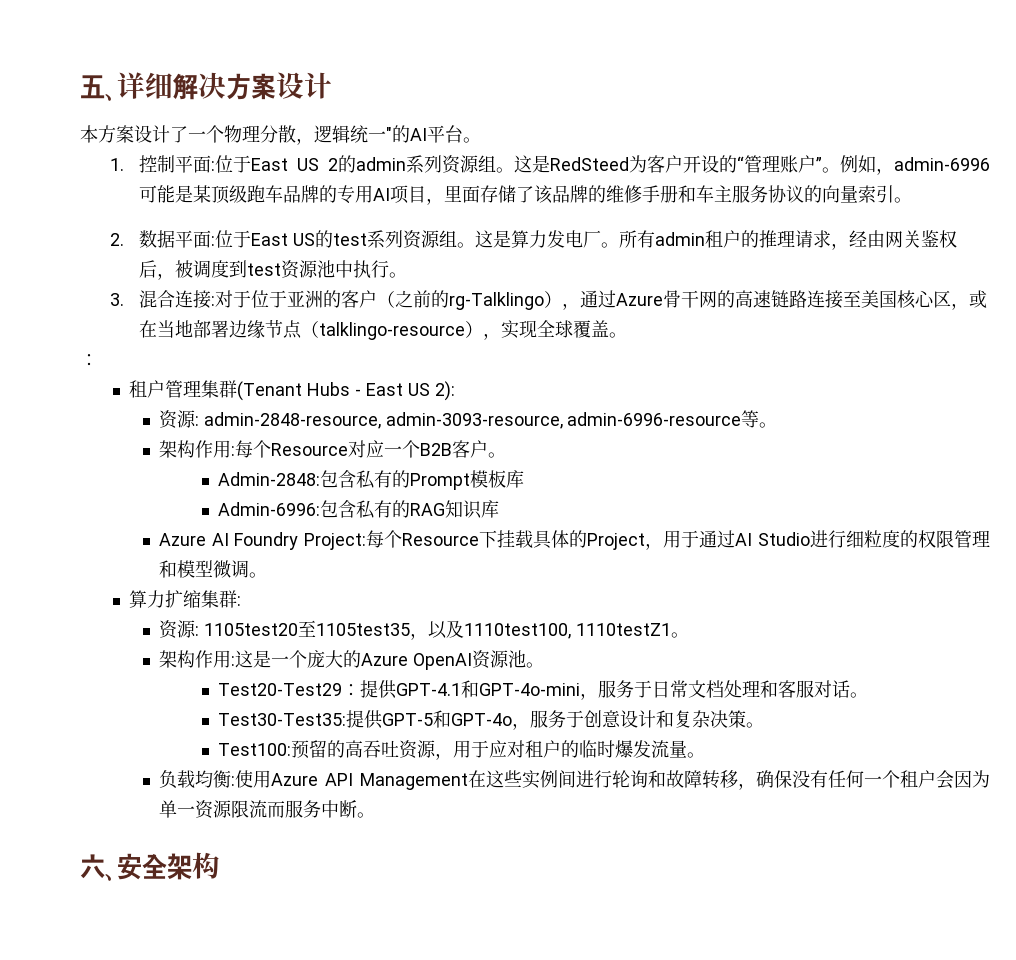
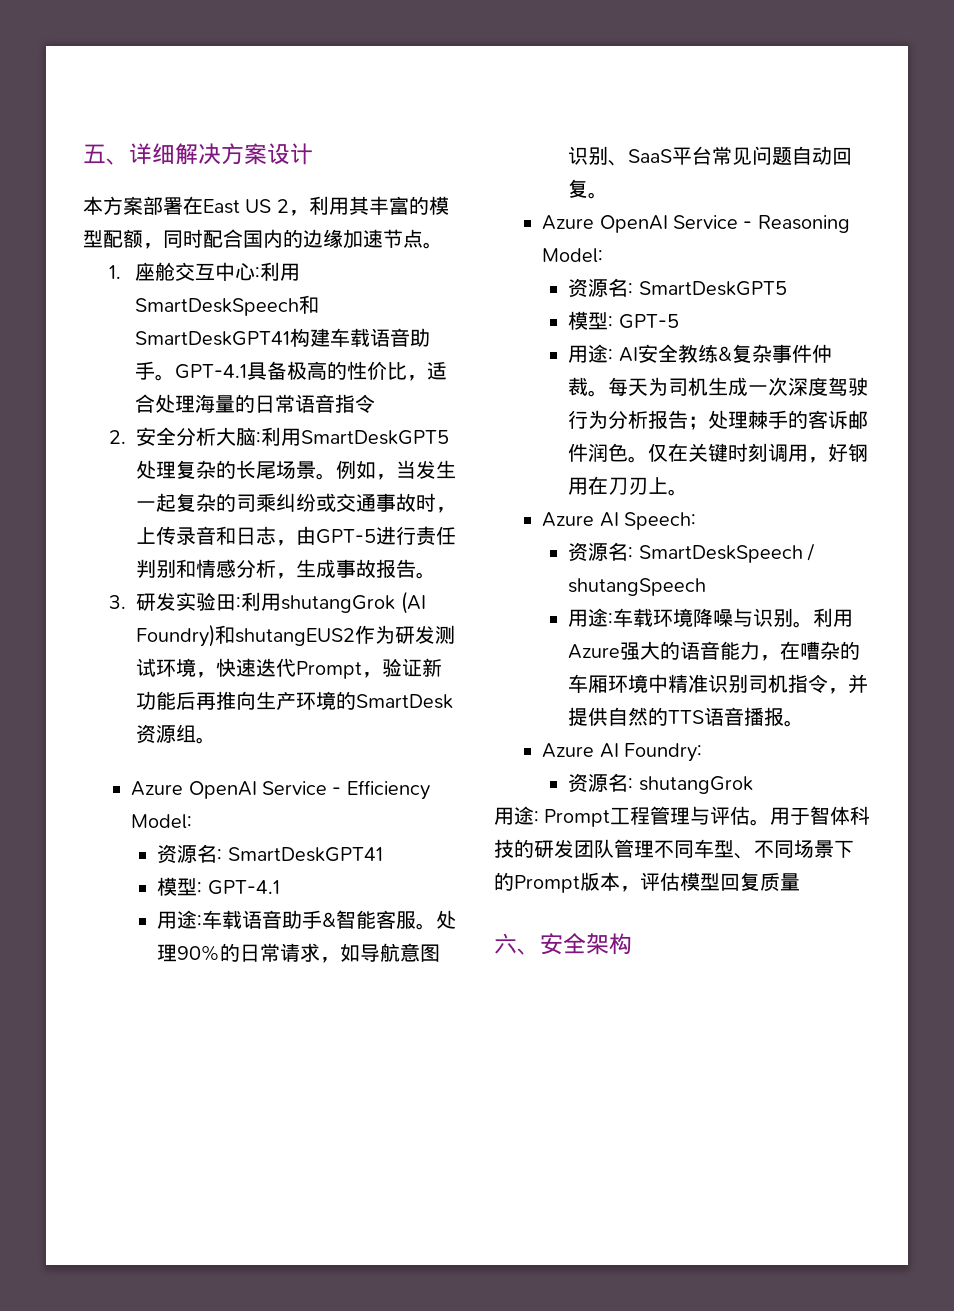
[134,125,481,145] [109,155,990,175] [139,185,913,205] [109,230,957,250] [139,260,408,280] [109,290,988,310] [139,320,628,340] [80,354,98,366] [129,380,455,401] [158,410,778,429] [158,440,506,458] [217,470,524,490] [217,500,499,519] [158,530,990,550] [158,560,267,578] [129,590,242,608] [158,620,689,640] [158,650,544,670] [217,680,868,700] [217,710,764,730] [217,740,705,760] [158,770,990,790] [158,800,375,819] 设计了一个物理分散，逻辑统一"的AI平台。 // 1.控制平面:位于East US 2的admin系列资源组。这是RedSteed为客户开设的“管理账户”。例如，admin-6996可能是某顶级跑车品牌的专用AI项目，里面存储了该品牌的维修手册和车主服务协议的向量索引。 // 2.数据平面:位于East US的test系列资源组。这是算力发电厂。所有admin租户的推理请求，经由网关鉴权后，被调度到test资源池中执行。 // 3.混合连接:对于位于亚洲的客户（之前的rg-Talklingo），通过Azure骨干网的高速链路连接至美国核心区，或在当地部署边缘节点（talklingo-resource），实现全球覆盖。 // ： // 租户管理集群(Tenant Hubs - East US 2): // 资源: admin-2848-resource, admin-3093-resource, admin-6996-resource等。 // 架构作用:每个Resource对应一个B2B客户。 // Admin-2848:包含私有的Prompt模板库 // Admin-6996:包含私有的RAG知识库 // Azure AI Foundry Project:每个Resource下挂载具体的Project，用于通过AI Studio进行细粒度的权限管理和模型微调。 // 算力扩缩集群: // 资源: 1105test20至1105test35，以及1110test100, 1110testZ1。 // 架构作用:这是一个庞大的Azure OpenAI资源池。 // Test20-Test29：提供GPT-4.1和GPT-4o-mini，服务于日常文档处理和客服对话。 // Test30-Test35:提供GPT-5和GPT-4o，服务于创意设计和复杂决策。 // Test100:预留的高吞吐资源，用于应对租户的临时爆发流量。 // 负载均衡:使用Azure API Management在这些实例间进行轮询和故障转移，确保没有任何一个租户会因为单一资源限流而服务中断。 -> [143,196,449,216] [83,229,443,249] [109,262,301,281] [135,295,320,316] [135,328,431,348] [135,361,448,381] [135,394,376,413] [109,427,450,446] [136,460,457,480] [136,493,457,513] [136,526,457,546] [136,559,437,579] [109,591,426,614] [136,624,456,647] [136,658,443,679] [136,691,454,710] [136,724,217,744] [131,780,430,800] [131,814,193,829] [157,844,383,864] [157,877,280,896] [157,910,457,930] [157,943,441,963] [568,146,853,166] [568,179,609,199] [542,215,850,233] [542,248,604,263] [568,278,787,298] [568,311,679,330] [568,344,832,363] [568,377,869,397] [568,410,869,430] [568,443,869,463] [568,476,689,496] [542,512,697,530] [568,542,816,563] [568,578,707,596] [568,608,854,628] [568,641,861,661] [568,674,869,694] [568,707,805,727] [542,743,703,762] [568,773,753,794] [494,806,871,827] [494,839,854,859] [494,872,800,893] 部署在East US 2，利用其丰富的模型配额，同时配合国内的边缘加速节点。 // 1.座舱交互中心:利用SmartDeskSpeech和SmartDeskGPT41构建车载语音助手。GPT-4.1具备极高的性价比，适合处理海量的日常语音指令 // 2.安全分析大脑:利用SmartDeskGPT5处理复杂的长尾场景。例如，当发生一起复杂的司乘纠纷或交通事故时，上传录音和日志，由GPT-5进行责任判别和情感分析，生成事故报告。 // 3.研发实验田:利用shutangGrok (AI Foundry)和shutangEUS2作为研发测试环境，快速迭代Prompt，验证新功能后再推向生产环境的SmartDesk资源组。 // Azure OpenAI Service - Efficiency Model: // 资源名: SmartDeskGPT41 // 模型: GPT-4.1 // 用途:车载语音助手&智能客服。处理90%的日常请求，如导航意图识别、SaaS平台常见问题自动回复。 // Azure OpenAI Service - Reasoning Model: // 资源名: SmartDeskGPT5 // 模型: GPT-5 // 用途: AI安全教练&复杂事件仲裁。每天为司机生成一次深度驾驶行为分析报告；处理棘手的客诉邮件润色。仅在关键时刻调用，好钢用在刀刃上。 // Azure AI Speech: // 资源名: SmartDeskSpeech / shutangSpeech // 用途:车载环境降噪与识别。利用Azure强大的语音能力，在嘈杂的车厢环境中精准识别司机指令，并提供自然的TTS语音播报。 // Azure AI Foundry: // 资源名: shutangGrok // 用途: Prompt工程管理与评估。用于智体科技的研发团队管理不同车型、不同场景下的Prompt版本，评估模型回复质量

